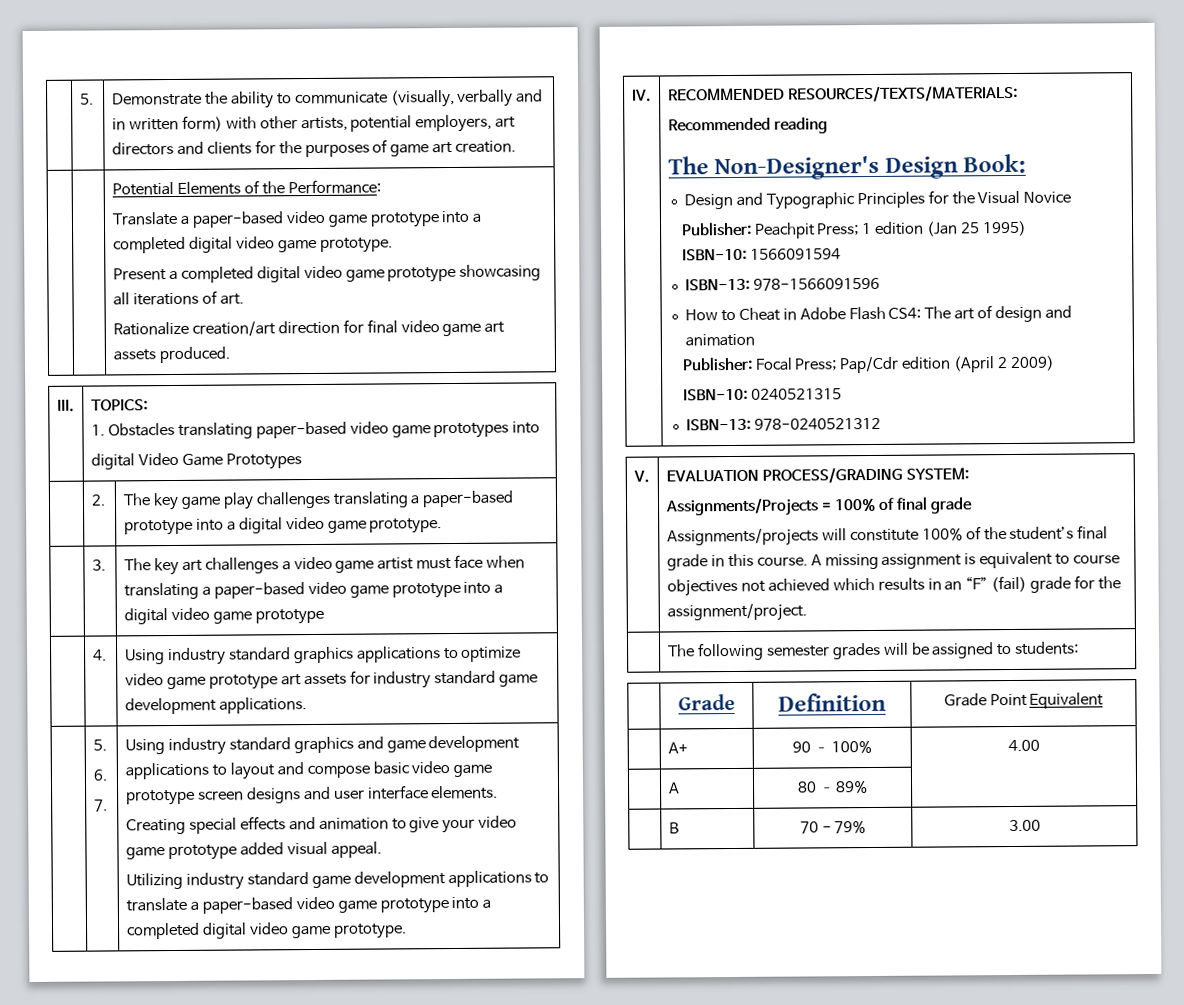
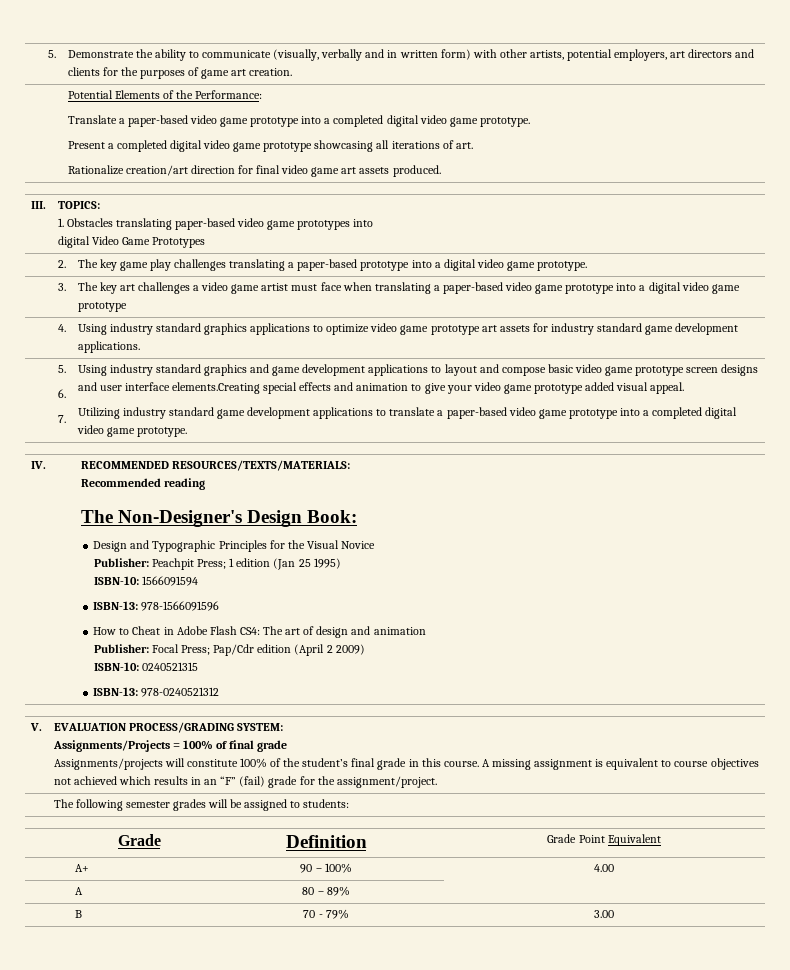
[431,785,499,800] [125,818,186,835] elements. // Creating -> [171,382,260,394] elements.Creating

